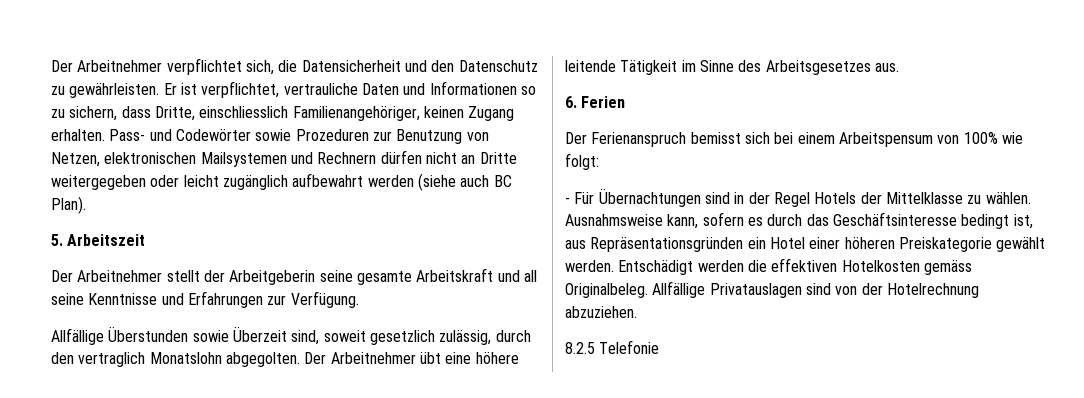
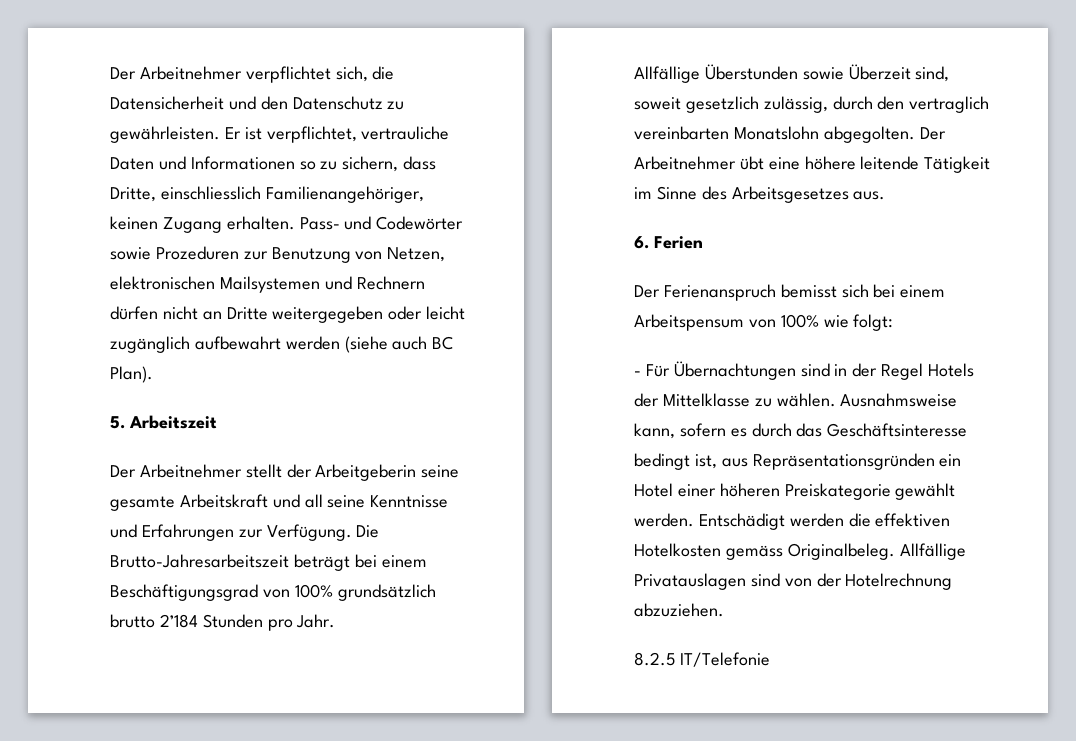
(359, 299) none -> [356,525,380,538] [110,554,427,571] [110,584,436,601] [110,614,336,631] Die Brutto-Jahresarbeitszeit beträgt bei einem Beschäftigungsgrad von 100% grundsätzlich brutto 2’184 Stunden pro Jahr.
(146, 359) none -> [634,126,729,140] vereinbarten
[599,340,660,354] Telefonie -> [679,652,770,667] IT/Telefonie

